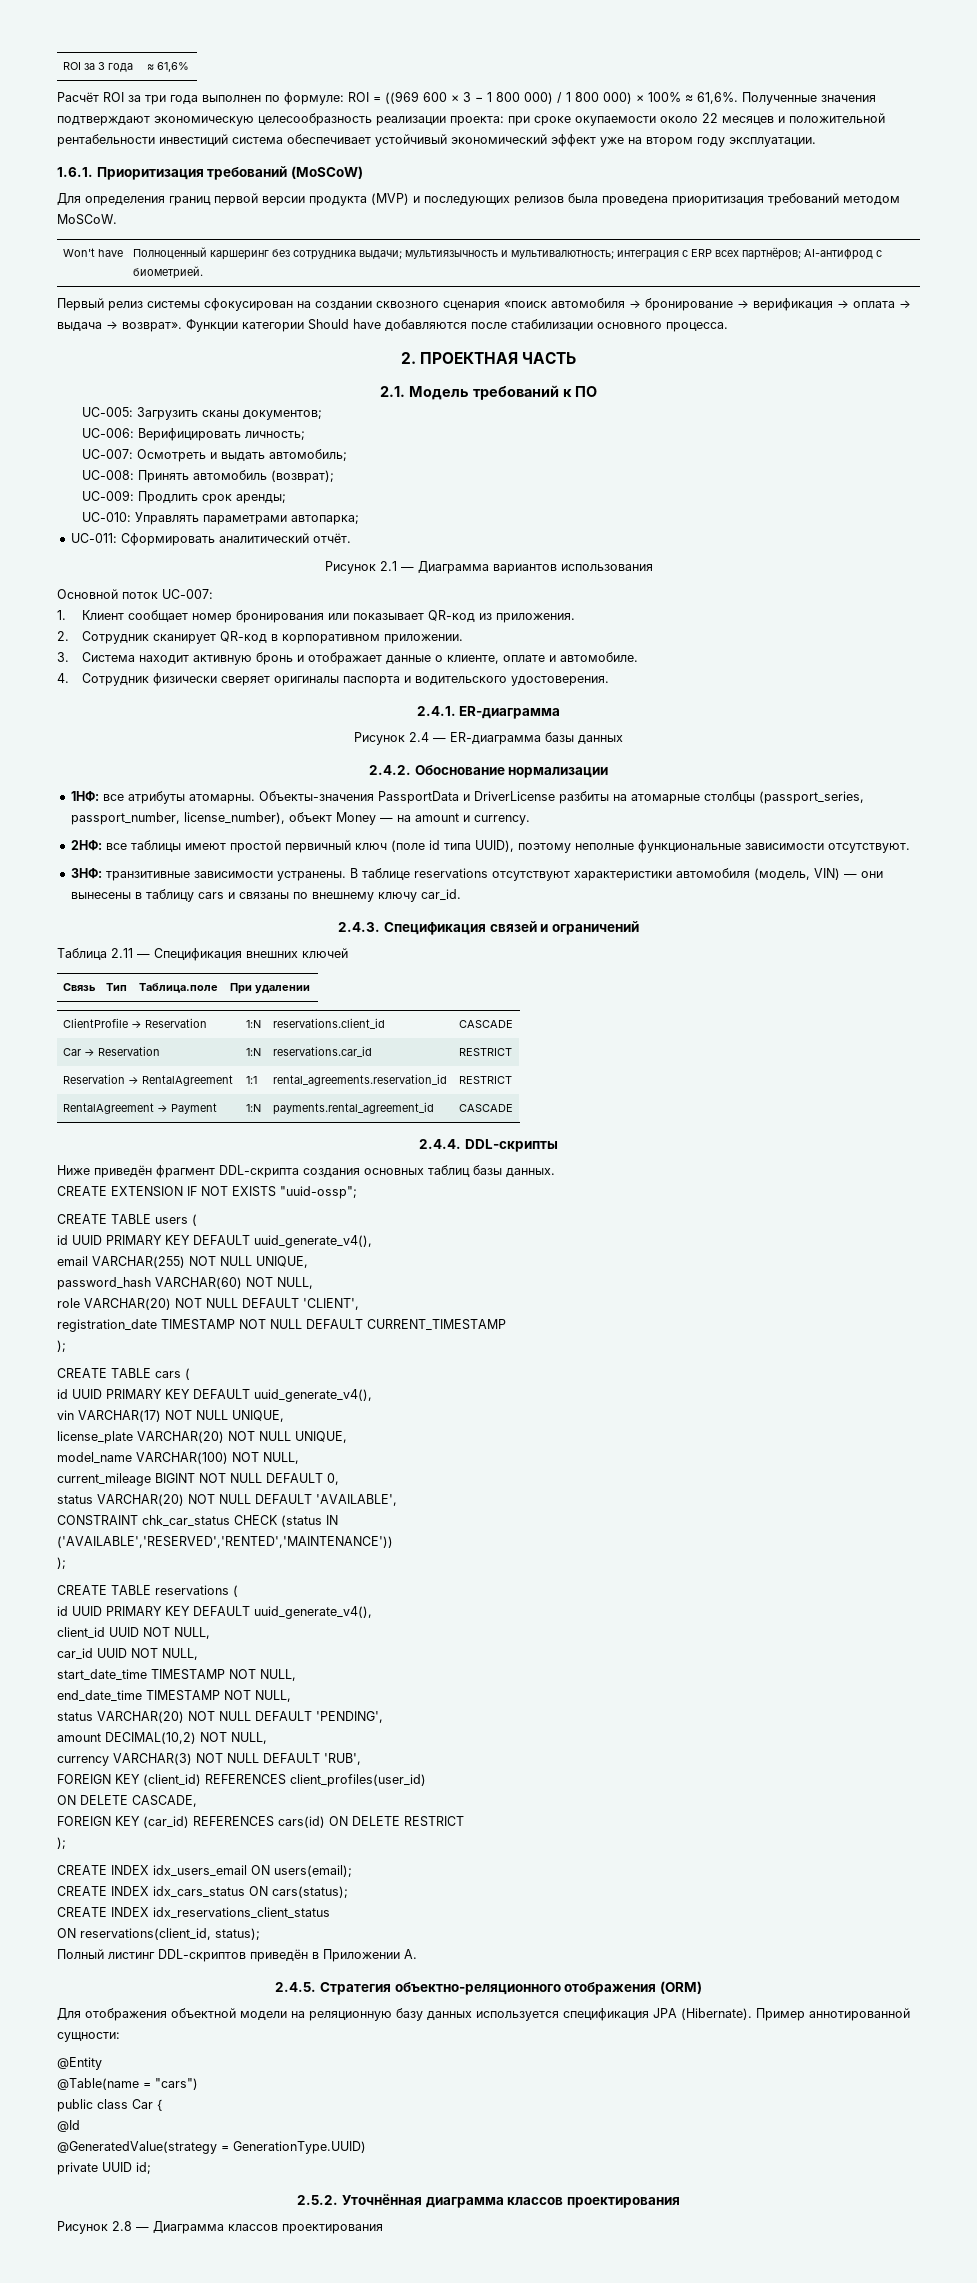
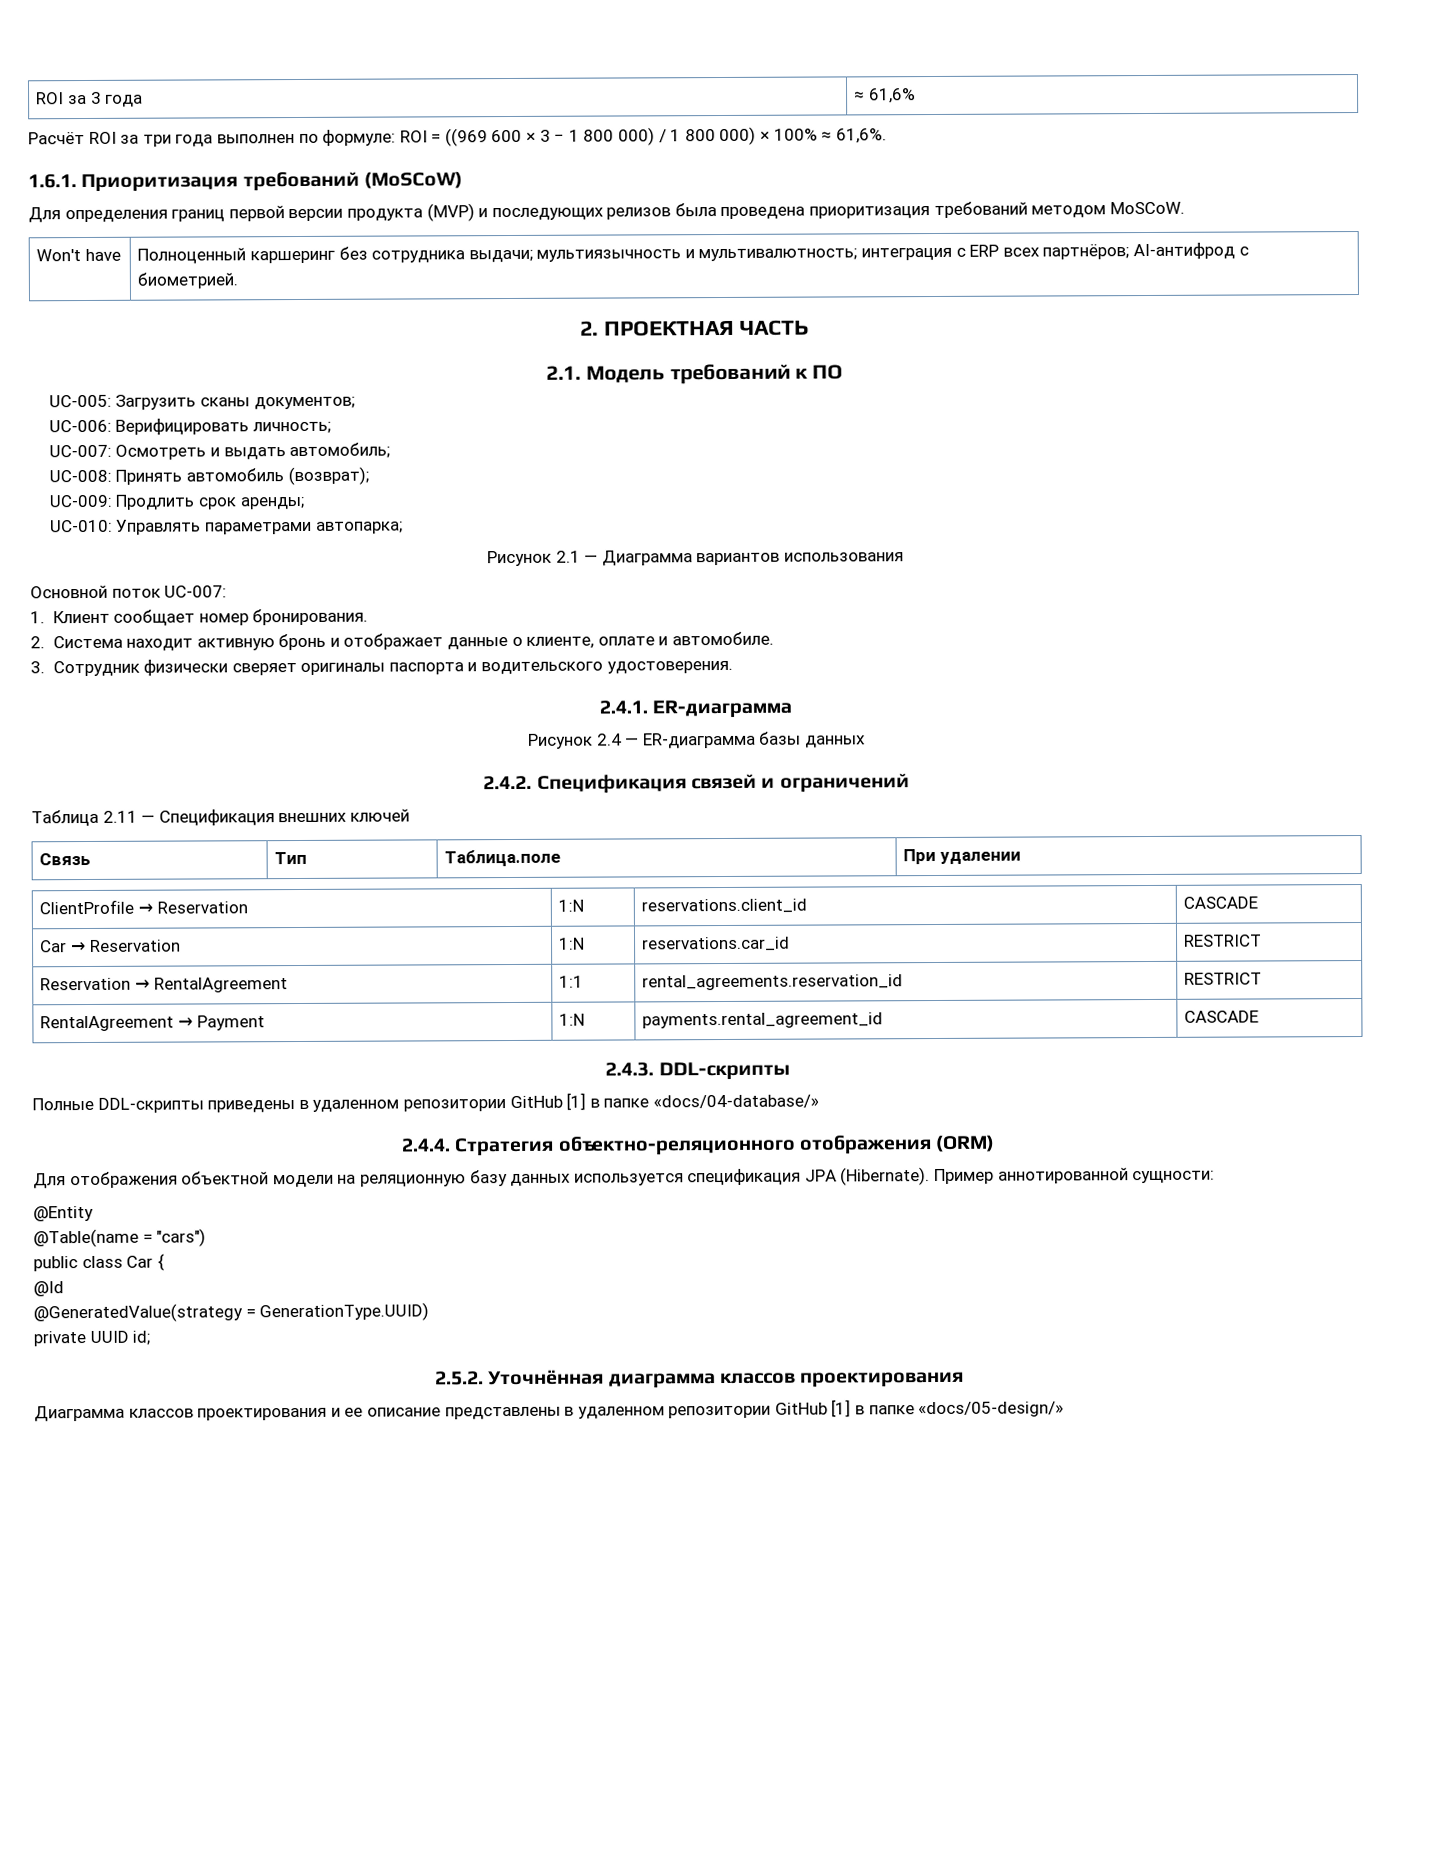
[742,92,876,105] [57,113,885,126] [57,134,816,147] Полученные значения подтверждают экономическую целесообразность реализации проекта: при сроке окупаемости около 22 месяцев и положительной рентабельности инвестиций система обеспечивает устойчивый экономический эффект уже на втором году эксплуатации. -> (887, 136) none
[57,298,911,311] [57,319,728,332] // Первый релиз системы сфокусирован на создании сквозного сценария «поиск автомобиля → бронирование → верификация → оплата → выдача → возврат». Функции категории Should have добавляются после стабилизации основного процесса. -> (239, 280) none
[70,533,351,546] // UC-011: Сформировать аналитический отчёт. -> (403, 527) none
[235,610,575,623] [57,631,463,644] [57,652,69,662] бронирования или показывает QR-код из приложения. // 2. Сотрудник сканирует QR-код в корпоративном приложении. // 3. -> [252,608,369,626] [30,636,45,649] бронирования. // 2.
[57,673,69,683] 4. -> [30,661,45,674] 3.
[414,765,609,778] [70,791,864,804] [70,812,530,825] [70,840,910,853] [70,868,883,881] [70,889,461,902] [338,922,381,932] Обоснование нормализации // 1НФ: все атрибуты атомарны. Объекты-значения PassportData и DriverLicense разбиты на атомарные столбцы (passport_series, passport_number, license_number), объект Money — на amount и currency. // 2НФ: все таблицы имеют простой первичный ключ (поле id типа UUID), поэтому неполные функциональные зависимости отсутствуют. // 3НФ: транзитивные зависимости устранены. В таблице reservations отсутствуют характеристики автомобиля (модель, VIN) — они вынесены в таблицу cars и связаны по внешнему ключу car_id. // 2.4.3. -> (533, 782) none
[419,1139,462,1149] 2.4.4. -> [605,1062,655,1077] 2.4.3.
[57,1165,555,1178] [57,1186,357,1199] [57,1214,197,1226] [57,1235,372,1248] [57,1256,308,1268] [57,1277,313,1290] [57,1298,359,1310] [57,1319,506,1332] [57,1340,66,1352] [57,1368,190,1380] [57,1389,372,1402] [57,1410,284,1422] [57,1431,347,1444] [57,1452,299,1464] [57,1473,339,1486] [57,1494,397,1506] [57,1515,338,1527] [57,1536,393,1548] [57,1557,66,1569] [57,1585,238,1597] [57,1606,372,1619] [57,1627,210,1639] [57,1648,198,1660] [57,1669,296,1681] [57,1690,291,1702] [57,1711,383,1723] [57,1732,267,1744] [57,1753,361,1766] [57,1774,426,1787] [57,1795,197,1807] [57,1816,464,1828] [57,1837,66,1849] [57,1865,352,1877] [57,1886,348,1898] [57,1907,330,1919] [57,1928,260,1940] [57,1949,417,1962] [275,1982,317,1992] Ниже приведён фрагмент DDL-скрипта создания основных таблиц базы данных. // CREATE EXTENSION IF NOT EXISTS "uuid-ossp"; // CREATE TABLE users ( // id UUID PRIMARY KEY DEFAULT uuid_generate_v4(), // email VARCHAR(255) NOT NULL UNIQUE, // password_hash VARCHAR(60) NOT NULL, // role VARCHAR(20) NOT NULL DEFAULT 'CLIENT', // registration_date TIMESTAMP NOT NULL DEFAULT CURRENT_TIMESTAMP // ); // CREATE TABLE cars ( // id UUID PRIMARY KEY DEFAULT uuid_generate_v4(), // vin VARCHAR(17) NOT NULL UNIQUE, // license_plate VARCHAR(20) NOT NULL UNIQUE, // model_name VARCHAR(100) NOT NULL, // current_mileage BIGINT NOT NULL DEFAULT 0, // status VARCHAR(20) NOT NULL DEFAULT 'AVAILABLE', // CONSTRAINT chk_car_status CHECK (status IN // ('AVAILABLE','RESERVED','RENTED','MAINTENANCE')) // ); // CREATE TABLE reservations ( // id UUID PRIMARY KEY DEFAULT uuid_generate_v4(), // client_id UUID NOT NULL, // car_id UUID NOT NULL, // start_date_time TIMESTAMP NOT NULL, // end_date_time TIMESTAMP NOT NULL, // status VARCHAR(20) NOT NULL DEFAULT 'PENDING', // amount DECIMAL(10,2) NOT NULL, // currency VARCHAR(3) NOT NULL DEFAULT 'RUB', // FOREIGN KEY (client_id) REFERENCES client_profiles(user_id) // ON DELETE CASCADE, // FOREIGN KEY (car_id) REFERENCES cars(id) ON DELETE RESTRICT // ); // CREATE INDEX idx_users_email ON users(email); // CREATE INDEX idx_cars_status ON cars(status); // CREATE INDEX idx_reservations_client_status // ON reservations(client_id, status); // Полный листинг DDL-скриптов приведён в Приложении А. // 2.4.5. -> [32,1092,819,1113] [400,1138,451,1152] Полные DDL-скрипты приведены в удаленном репозитории GitHub [1] в папке «docs/04-database/» // 2.4.4.
[57,2221,383,2234] Рисунок 2.8 — Диаграмма классов проектирования -> [34,1399,1065,1422] Диаграмма классов проектирования и ее описание представлены в удаленном репозитории GitHub [1] в папке «docs/05-design/»

